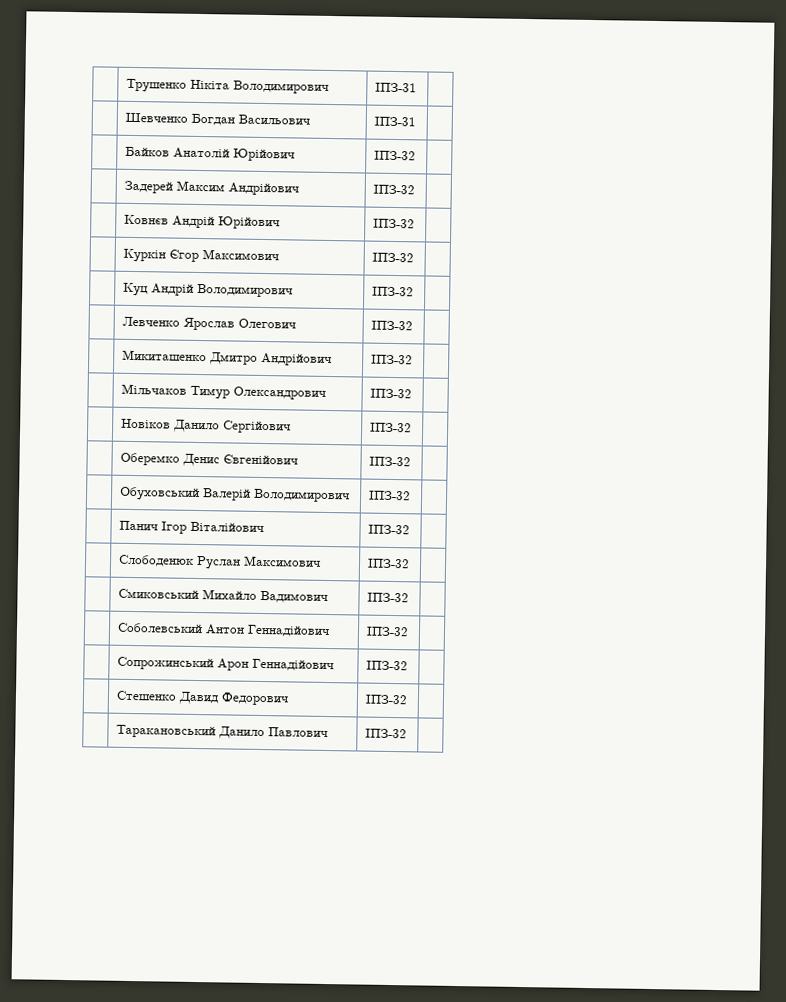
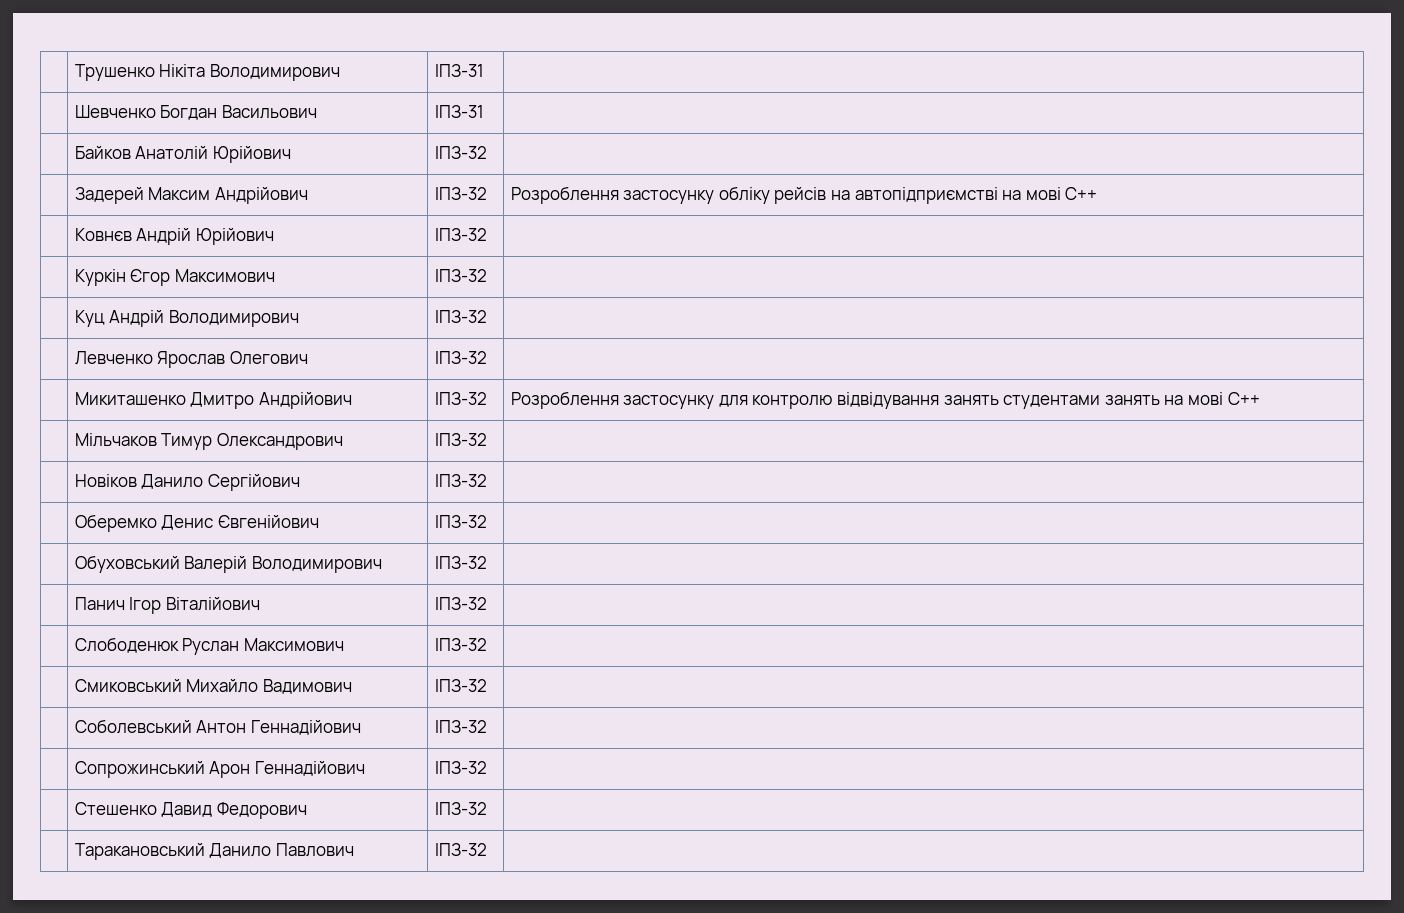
(416, 189) none -> [510,186,1098,204] Розроблення застосунку обліку рейсів на автопідприємстві на мові С++
(414, 359) none -> [510,391,1260,409] Розроблення застосунку для контролю відвідування занять студентами занять на мові С++

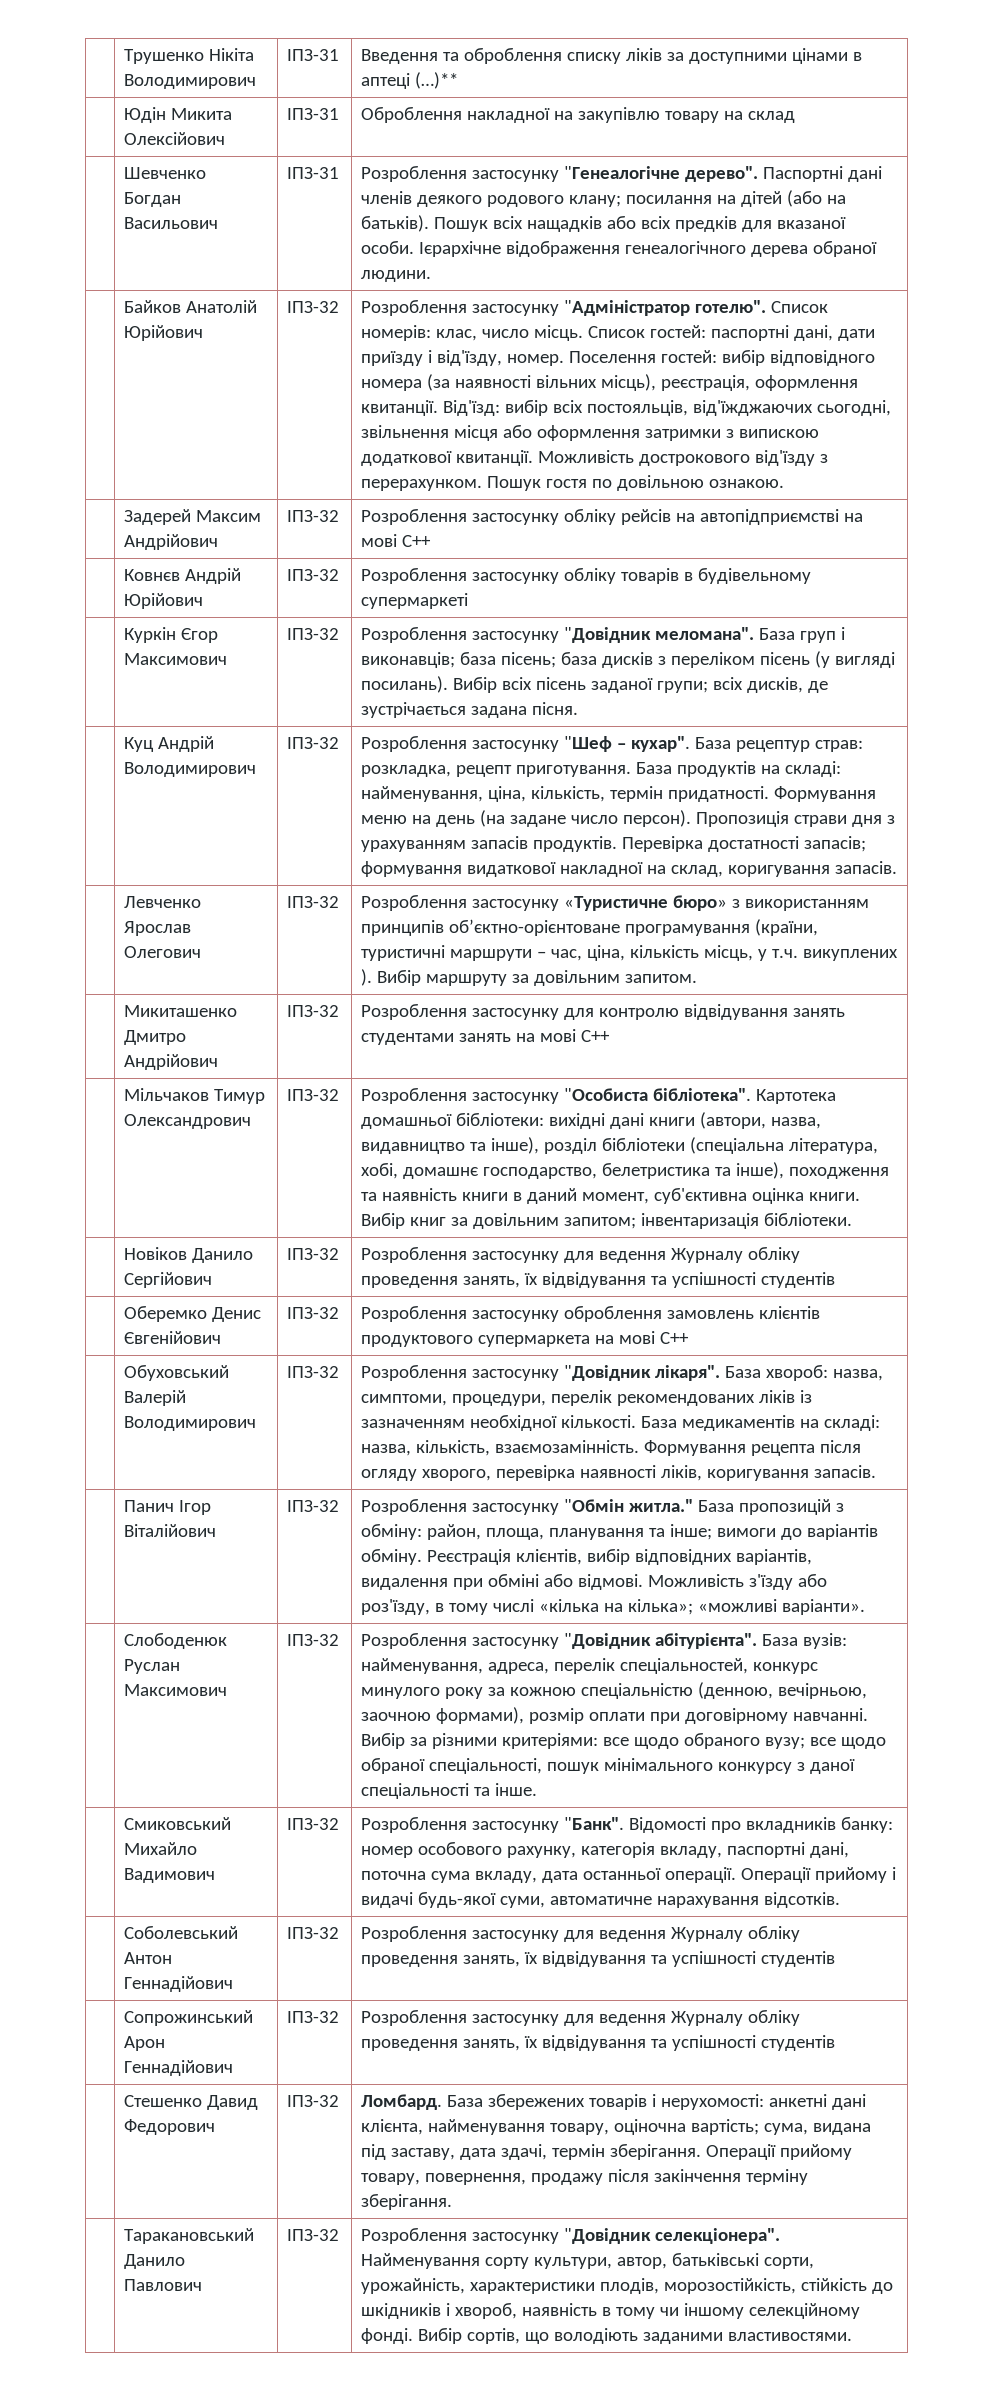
[74,105,317,120] [434,105,484,118] [74,146,291,163] [434,146,487,159] // | Шевченко Богдан Васильович | ІПЗ-31 | // | Байков Анатолій Юрійович | ІПЗ-32 | -> [361,48,863,64] [361,72,459,89] [124,107,233,123] [124,132,226,145] [287,108,340,120] [361,107,796,123] [124,167,207,179] [124,192,182,207] [124,217,219,229] [287,167,340,179] [361,166,883,182] [361,190,847,207] [361,215,847,232] [361,241,878,257] [361,270,432,282] [124,300,258,313] [124,325,204,341] [287,301,340,313] [361,300,829,316] [361,325,876,341] [361,350,876,366] [361,374,859,391] [361,400,892,416] [361,425,820,441] [361,450,829,466] [361,475,785,491] Введення та оброблення списку ліків за доступними цінами в аптеці (…)** // | Юдін Микита Олексійович | ІПЗ-31 | Оброблення накладної на закупівлю товару на склад // | Шевченко Богдан Васильович | ІПЗ-31 | Розроблення застосунку "Генеалогічне дерево". Паспортні дані членів деякого родового клану; посилання на дітей (або на батьків). Пошук всіх нащадків або всіх предків для вказаної особи. Ієрархічне відображення генеалогічного дерева обраної людини. // | Байков Анатолій Юрійович | ІПЗ-32 | Розроблення застосунку "Адміністратор готелю". Список номерів: клас, число місць. Список гостей: паспортні дані, дати приїзду і від'їзду, номер. Поселення гостей: вибір відповідного номера (за наявності вільних місць), реєстрація, оформлення квитанції. Від'їзд: вибір всіх постояльців, від'їжджаючих сьогодні, звільнення місця або оформлення затримки з випискою додаткової квитанції. Можливість дострокового від'їзду з перерахунком. Пошук гостя по довільною ознакою.
[74,269,275,286] [434,269,487,282] [74,310,299,327] [434,310,487,323] [74,351,308,368] [434,351,487,364] // | Куркін Єгор Максимович | ІПЗ-32 | // | Куц Андрій Володимирович | ІПЗ-32 | // | Левченко Ярослав Олегович | ІПЗ-32 | -> [361,568,812,584] [361,593,469,609] [124,627,219,643] [124,653,228,665] [287,628,340,640] [361,627,846,643] [361,651,896,668] [361,676,829,693] [361,702,579,718] [124,736,215,752] [124,762,257,777] [287,737,340,749] [361,736,864,752] [361,761,842,777] [361,786,877,802] [361,810,896,827] [361,836,867,852] [361,861,898,877] [124,896,202,908] [124,921,192,936] [124,946,202,958] [287,896,340,908] [361,895,870,911] [361,919,819,936] [361,945,899,961] [361,969,698,986] Розроблення застосунку обліку товарів в будівельному супермаркеті // | Куркін Єгор Максимович | ІПЗ-32 | Розроблення застосунку "Довідник меломана". База груп і виконавців; база пісень; база дисків з переліком пісень (у вигляді посилань). Вибір всіх пісень заданої групи; всіх дисків, де зустрічається задана пісня. // | Куц Андрій Володимирович | ІПЗ-32 | Розроблення застосунку "Шеф – кухар". База рецептур страв: розкладка, рецепт приготування. База продуктів на складі: найменування, ціна, кількість, термін придатності. Формування меню на день (на задане число персон). Пропозиція страви дня з урахуванням запасів продуктів. Перевірка достатності запасів; формування видаткової накладної на склад, коригування запасів. // | Левченко Ярослав Олегович | ІПЗ-32 | Розроблення застосунку «Туристичне бюро» з використанням принципів об’єктно-орієнтоване програмування (країни, туристичні маршрути – час, ціна, кількість місць, у т.ч. викуплених ). Вибір маршруту за довільним запитом.
[74,474,300,491] [434,474,487,487] [74,514,319,532] [434,515,487,528] [74,555,382,573] [434,556,487,569] [74,597,260,614] [434,597,487,610] [74,637,344,655] [434,638,487,651] [74,679,352,694] [434,679,487,692] [74,719,361,735] [434,720,487,733] [74,761,365,778] [434,761,487,774] [74,802,307,819] [434,802,487,815] [74,843,354,860] [434,843,487,856] // | Новіков Данило Сергійович | ІПЗ-32 | // | Оберемко Денис Євгенійович | ІПЗ-32 | // | Обуховський Валерій Володимирович | ІПЗ-32 | // | Панич Ігор Віталійович | ІПЗ-32 | // | Слободенюк Руслан Максимович | ІПЗ-32 | // | Смиковський Михайло Вадимович | ІПЗ-32 | // | Соболевський Антон Геннадійович | ІПЗ-32 | // | Сопрожинський Арон Геннадійович | ІПЗ-32 | // | Стешенко Давид Федорович | ІПЗ-32 | // | Таракановський Данило Павлович | ІПЗ-32 | -> [361,1088,837,1104] [361,1112,822,1129] [361,1137,879,1154] [361,1162,890,1179] [361,1188,861,1204] [361,1213,853,1229] [124,1247,254,1263] [124,1272,213,1288] [287,1248,340,1260] [361,1247,801,1263] [361,1272,836,1288] [124,1306,262,1322] [124,1331,222,1344] [287,1307,340,1319] [361,1306,821,1322] [361,1331,690,1347] [124,1365,230,1381] [124,1390,187,1406] [124,1416,257,1431] [287,1366,340,1378] [361,1365,884,1381] [361,1390,813,1406] [361,1415,881,1431] [361,1440,862,1456] [361,1465,877,1481] [124,1500,212,1515] [124,1524,217,1537] [287,1500,340,1512] [361,1499,845,1515] [361,1524,879,1540] [361,1549,813,1565] [361,1574,828,1590] [361,1599,866,1615] [124,1633,228,1649] [124,1659,181,1674] [124,1684,228,1696] [287,1634,340,1646] [361,1633,848,1649] [361,1658,819,1674] [361,1682,868,1699] [361,1707,869,1724] [361,1733,887,1749] [361,1758,856,1774] [361,1783,538,1799] [124,1817,232,1830] [124,1842,198,1855] [124,1868,216,1883] [287,1818,340,1830] [361,1817,894,1833] [361,1842,850,1858] [361,1867,897,1883] [361,1892,841,1908] [124,1926,239,1939] [124,1952,173,1964] [124,1976,234,1992] [287,1927,340,1939] [361,1926,801,1942] [361,1951,836,1967] [124,2010,254,2026] [124,2036,166,2051] [124,2060,234,2076] [287,2011,340,2023] [361,2010,801,2026] [361,2035,836,2051] [124,2095,259,2110] [124,2119,216,2135] [287,2095,340,2107] [361,2094,867,2110] [361,2119,872,2135] [361,2144,853,2160] [361,2169,809,2185] [361,2194,453,2210] [124,2228,255,2244] [124,2254,186,2269] [124,2279,203,2291] [287,2229,340,2241] [361,2228,781,2244] [361,2253,815,2269] [361,2278,894,2294] [361,2303,861,2319] [361,2328,853,2344] Розроблення застосунку "Особиста бібліотека". Картотека домашньої бібліотеки: вихідні дані книги (автори, назва, видавництво та інше), розділ бібліотеки (спеціальна література, хобі, домашнє господарство, белетристика та інше), походження та наявність книги в даний момент, суб'єктивна оцінка книги. Вибір книг за довільним запитом; інвентаризація бібліотеки. // | Новіков Данило Сергійович | ІПЗ-32 | Розроблення застосунку для ведення Журналу обліку проведення занять, їх відвідування та успішності студентів // | Оберемко Денис Євгенійович | ІПЗ-32 | Розроблення застосунку оброблення замовлень клієнтів продуктового супермаркета на мові С++ // | Обуховський Валерій Володимирович | ІПЗ-32 | Розроблення застосунку "Довідник лікаря". База хвороб: назва, симптоми, процедури, перелік рекомендованих ліків із зазначенням необхідної кількості. База медикаментів на складі: назва, кількість, взаємозамінність. Формування рецепта після огляду хворого, перевірка наявності ліків, коригування запасів. // | Панич Ігор Віталійович | ІПЗ-32 | Розроблення застосунку "Обмін житла." База пропозицій з обміну: район, площа, планування та інше; вимоги до варіантів обміну. Реєстрація клієнтів, вибір відповідних варіантів, видалення при обміні або відмові. Можливість з'їзду або роз'їзду, в тому числі «кілька на кілька»; «можливі варіанти». // | Слободенюк Руслан Максимович | ІПЗ-32 | Розроблення застосунку "Довідник абітурієнта". База вузів: найменування, адреса, перелік спеціальностей, конкурс минулого року за кожною спеціальністю (денною, вечірньою, заочною формами), розмір оплати при договірному навчанні. Вибір за різними критеріями: все щодо обраного вузу; все щодо обраної спеціальності, пошук мінімального конкурсу з даної спеціальності та інше. // | Смиковський Михайло Вадимович | ІПЗ-32 | Розроблення застосунку "Банк". Відомості про вкладників банку: номер особового рахунку, категорія вкладу, паспортні дані, поточна сума вкладу, дата останньої операції. Операції прийому і видачі будь-якої суми, автоматичне нарахування відсотків. // | Соболевський Антон Геннадійович | ІПЗ-32 | Розроблення застосунку для ведення Журналу обліку проведення занять, їх відвідування та успішності студентів // | Сопрожинський Арон Геннадійович | ІПЗ-32 | Розроблення застосунку для ведення Журналу обліку проведення занять, їх відвідування та успішності студентів // | Стешенко Давид Федорович | ІПЗ-32 | Ломбард. База збережених товарів і нерухомості: анкетні дані клієнта, найменування товару, оціночна вартість; сума, видана під заставу, дата здачі, термін зберігання. Операції прийому товару, повернення, продажу після закінчення терміну зберігання. // | Таракановський Данило Павлович | ІПЗ-32 | Розроблення застосунку "Довідник селекціонера". Найменування сорту культури, автор, батьківські сорти, урожайність, характеристики плодів, морозостійкість, стійкість до шкідників і хвороб, наявність в тому чи іншому селекційному фонді. Вибір сортів, що володіють заданими властивостями.

